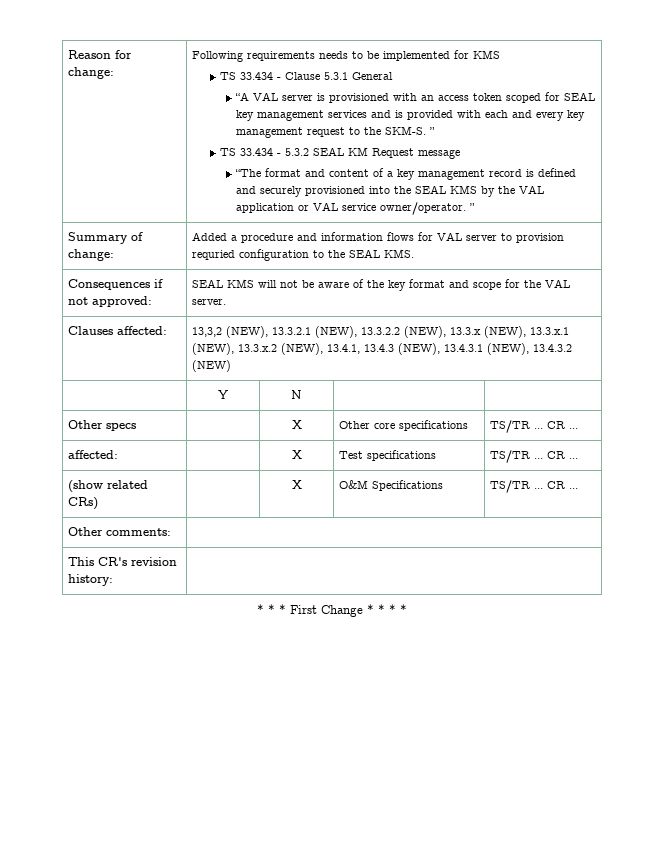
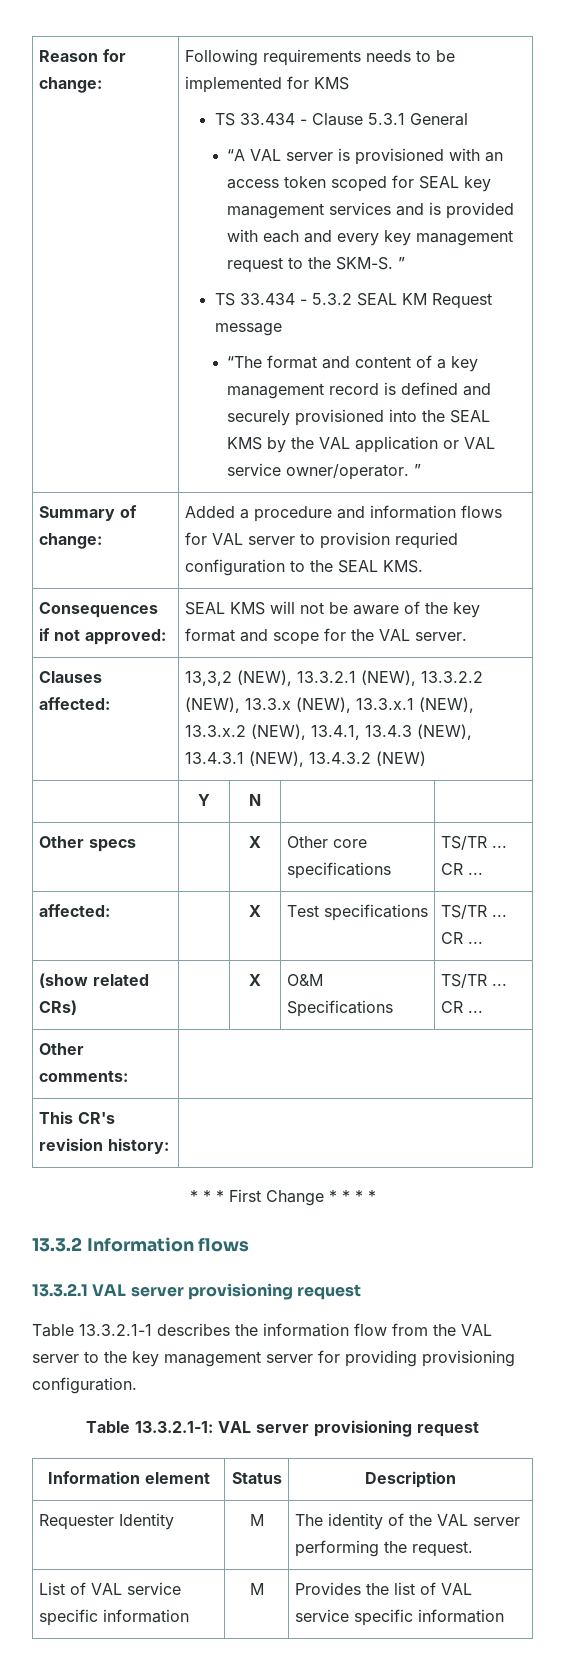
(407, 609) none -> [32,1237,250,1252] [32,1283,362,1300] [32,1323,492,1337] [32,1350,515,1367] [32,1377,137,1394] [86,1420,479,1437] [47,1471,210,1484] [231,1472,282,1484] [365,1471,456,1488] [38,1513,174,1530] [249,1514,264,1526] [294,1513,520,1530] [294,1540,473,1557] [38,1582,181,1595] [38,1609,189,1626] [249,1583,264,1595] [294,1582,472,1595] [294,1609,504,1626] // 13.3.2 Information flows // 13.3.2.1 VAL server provisioning request // Table 13.3.2.1-1 describes the information flow from the VAL server to the key management server for providing provisioning configuration. // Table 13.3.2.1-1: VAL server provisioning request // Information element | Status | Description // Requester Identity | M | The identity of the VAL server performing the request. // List of VAL service specific information | M | Provides the list of VAL service specific information

